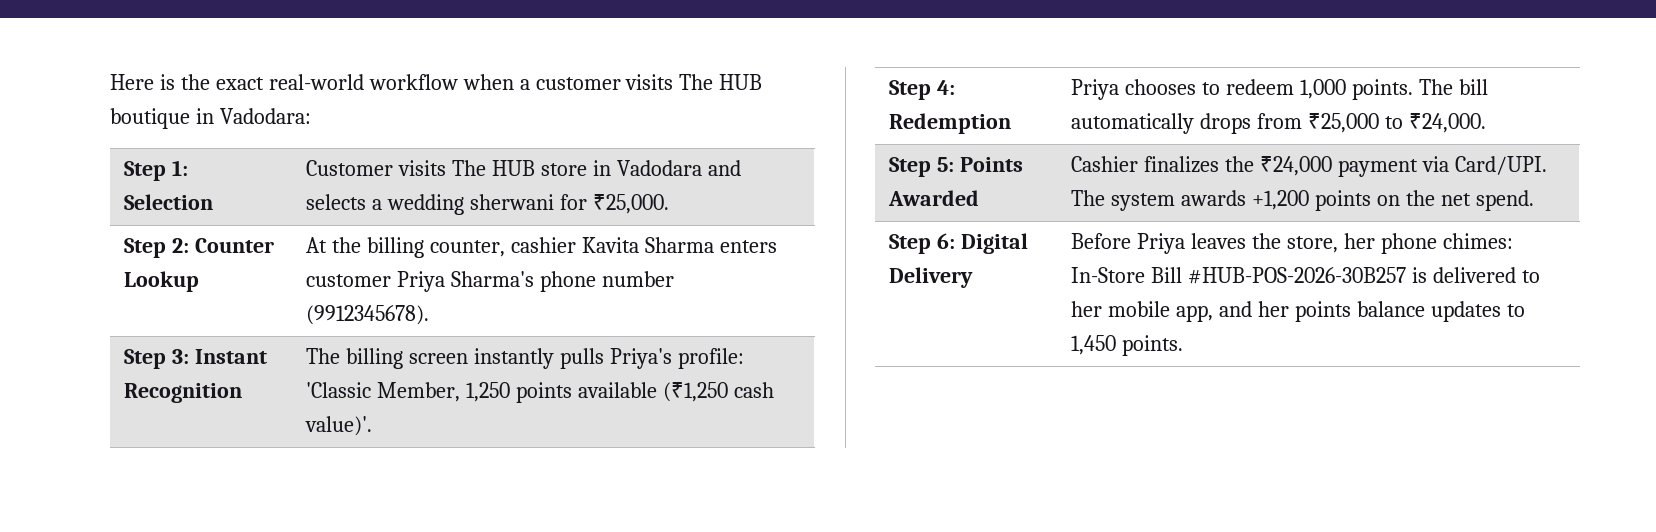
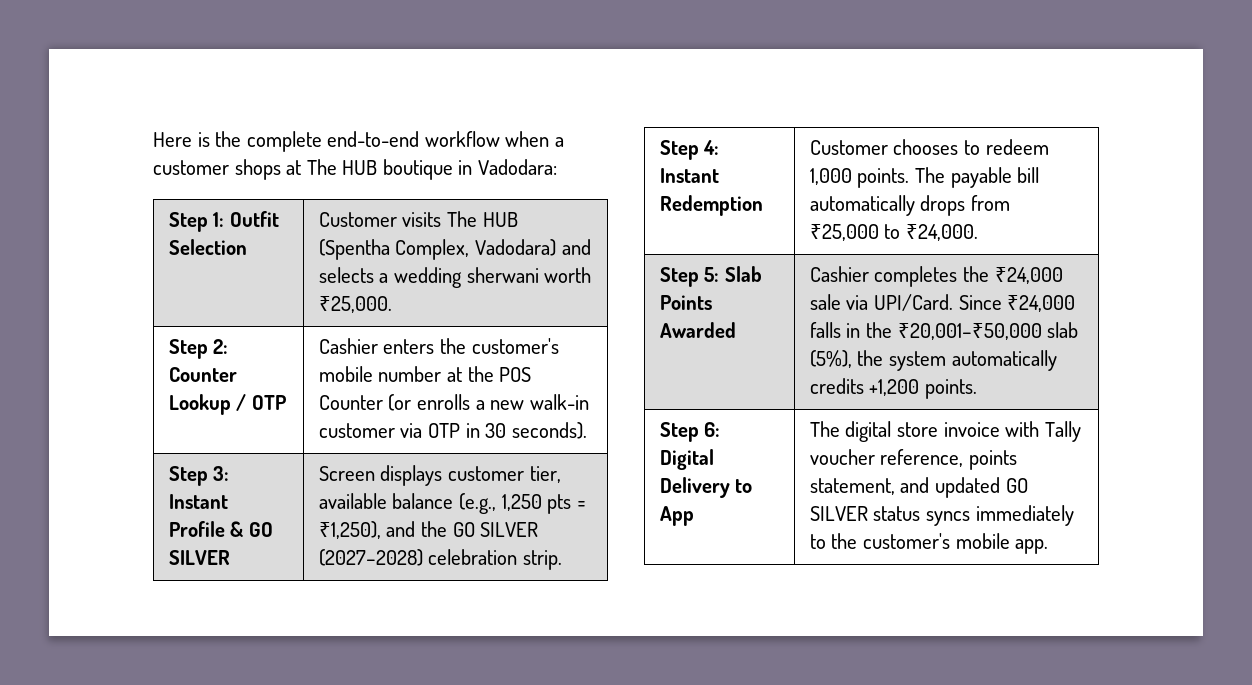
[215,74,364,90] exact real-world -> [246,131,420,152] complete end-to-end
[625,74,674,90] visits -> [234,159,302,180] shops at
(189, 168) none -> [229,211,279,227] Outfit
[541,160,702,176] store in Vadodara -> [318,239,556,260] (Spentha Complex, Vadodara)
[560,194,588,210] for -> [544,267,592,283] worth
[306,237,777,258] [306,271,675,292] [306,305,430,325] [124,349,268,369] [124,383,243,403] [306,348,744,369] [306,382,774,403] [305,416,373,436] | At the billing counter, cashier Kavita Sharma enters customer Priya Sharma's phone number (9912345678). // Step 3: Instant Recognition | The billing screen instantly pulls Priya's profile: 'Classic Member, 1,250 points available (₹1,250 cash value)'. -> [236,394,286,411] [318,338,559,354] [318,366,532,382] [318,394,589,411] [318,422,587,439] [168,466,230,486] [168,494,228,509] [168,521,273,537] [168,550,230,565] [318,465,561,486] [318,493,586,514] [318,521,539,539] [318,549,562,570] / OTP | Cashier enters the customer's mobile number at the POS Counter (or enrolls a new walk-in customer via OTP in 30 seconds). // Step 3: Instant Profile & GO SILVER | Screen displays customer tier, available balance (e.g., 1,250 pts = ₹1,250), and the GO SILVER (2027–2028) celebration strip.
(956, 87) none -> [659,168,719,183] Instant
[1071,79,1120,100] Priya -> [809,140,888,155] Customer
(1453, 87) none -> [950,167,1012,188] payable
(955, 164) none -> [724,266,762,282] Slab
[1144,156,1220,173] finalizes -> [874,266,958,287] completes
[1338,156,1547,177] [1071,190,1534,211] [889,233,1029,254] [889,267,974,288] [1071,233,1513,254] [1071,267,1541,284] [1071,301,1525,322] [1071,335,1184,356] payment via Card/UPI. The system awards +1,200 points on the net spend. // Step 6: Digital Delivery | Before Priya leaves the store, her phone chimes: In-Store Bill #HUB-POS-2026-30B257 is delivered to her mobile app, and her points balance updates to 1,450 points. -> [809,294,1076,312] [809,322,1079,340] [809,350,1057,371] [809,378,977,399] [659,422,721,442] [659,449,714,470] [659,477,753,498] [659,506,694,526] [809,421,1081,442] [809,449,1017,470] [809,477,1028,498] [809,505,1074,526] [809,533,1049,554] sale via UPI/Card. Since ₹24,000 falls in the ₹20,001–₹50,000 slab (5%), the system automatically credits +1,200 points. // Step 6: Digital Delivery to App | The digital store invoice with Tally voucher reference, points statement, and updated GO SILVER status syncs immediately to the customer's mobile app.

